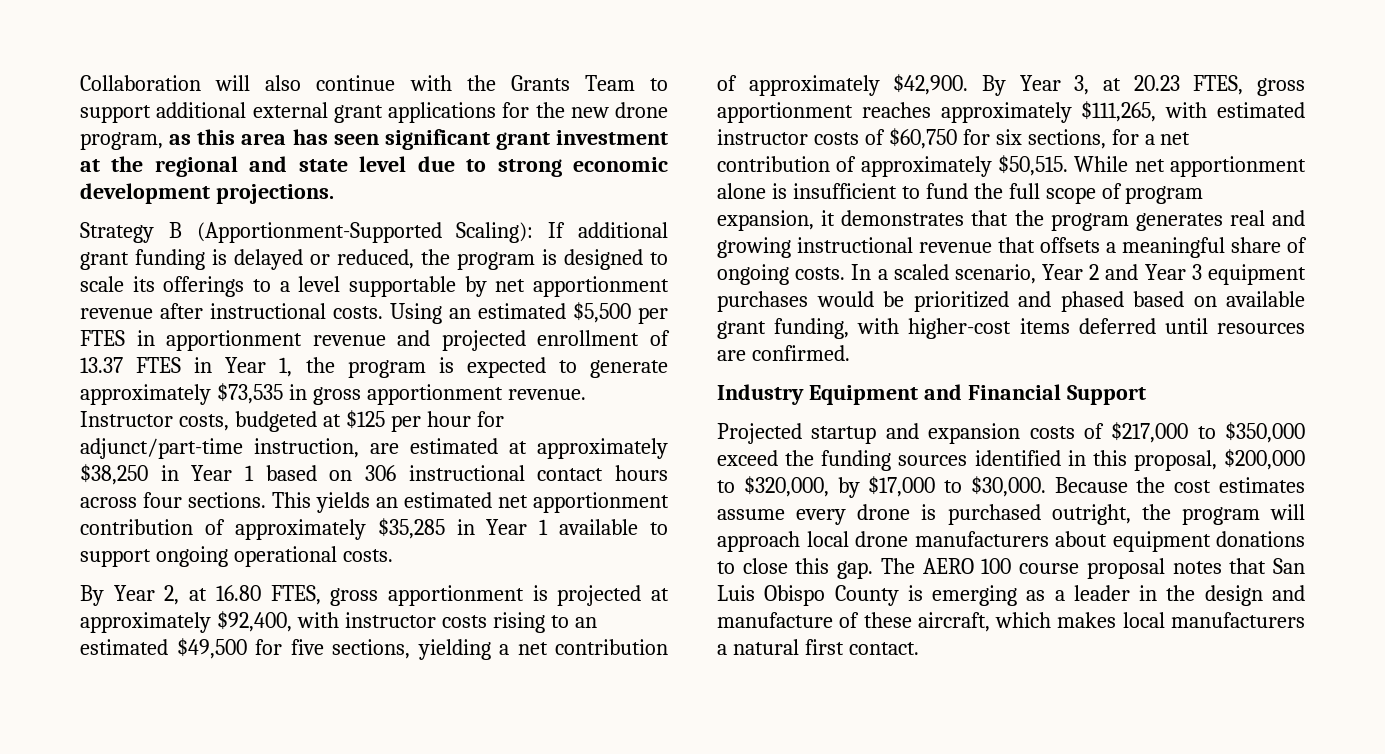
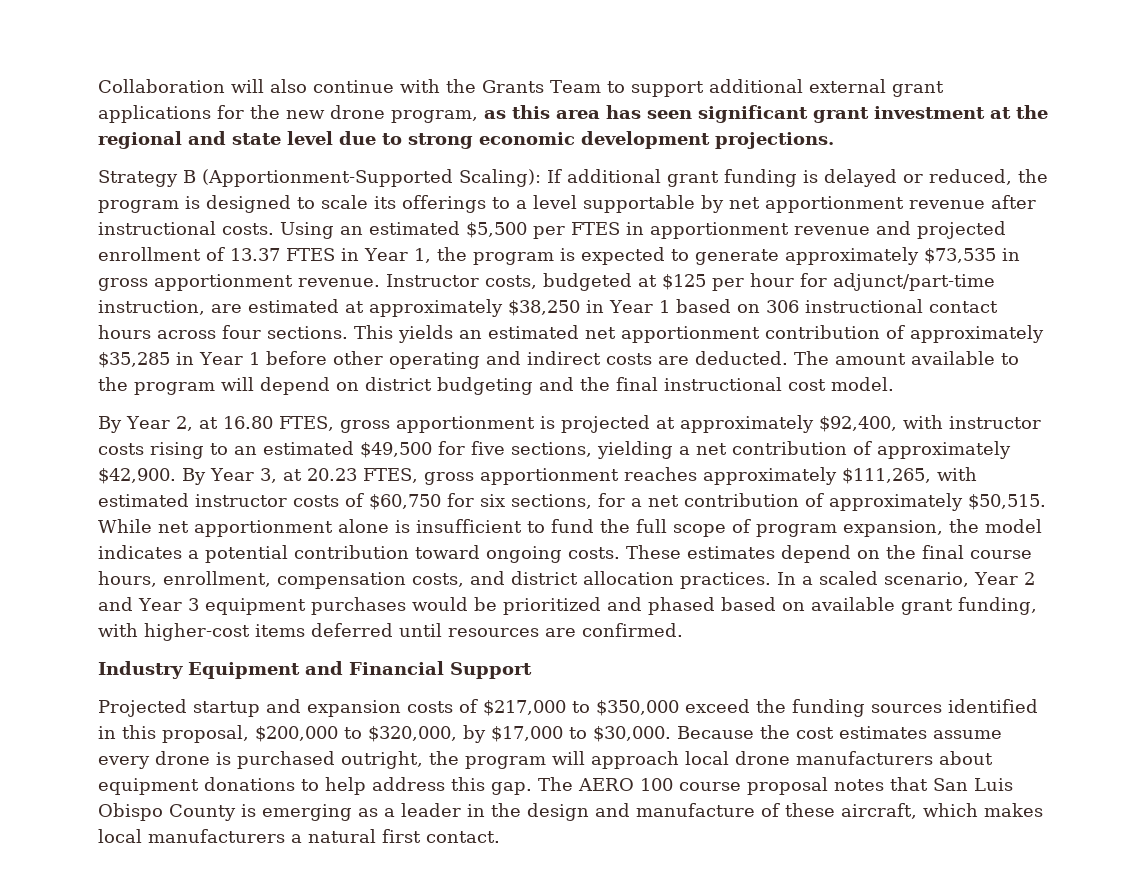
[559,519,668,535] [80,546,393,567] available to support ongoing operational costs. -> [265,351,1019,369] [98,377,894,395] before other operating and indirect costs are deducted. The amount available to the program will depend on district budgeting and the final instructional cost model.
[821,210,1305,231] [717,237,1307,258] [717,264,846,285] it demonstrates that the program generates real and growing instructional revenue that offsets a meaningful share of ongoing costs. -> [949,519,1042,533] [98,545,1032,563] [98,571,771,589] the model indicates a potential contribution toward ongoing costs. These estimates depend on the final course hours, enrollment, compensation costs, and district allocation practices.
[742,558,788,574] close -> [325,777,445,795] help address

